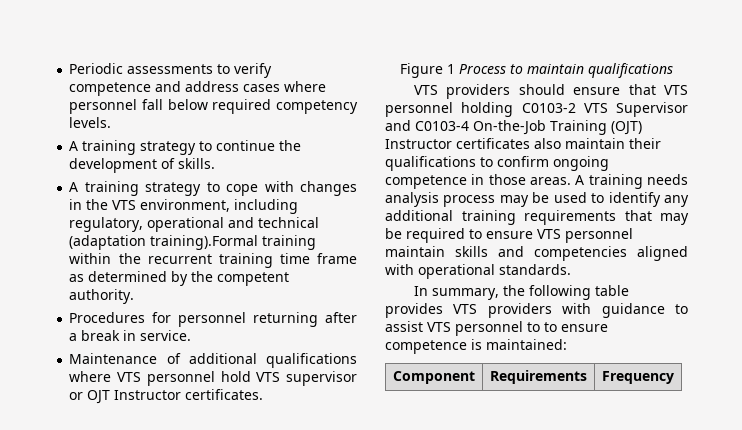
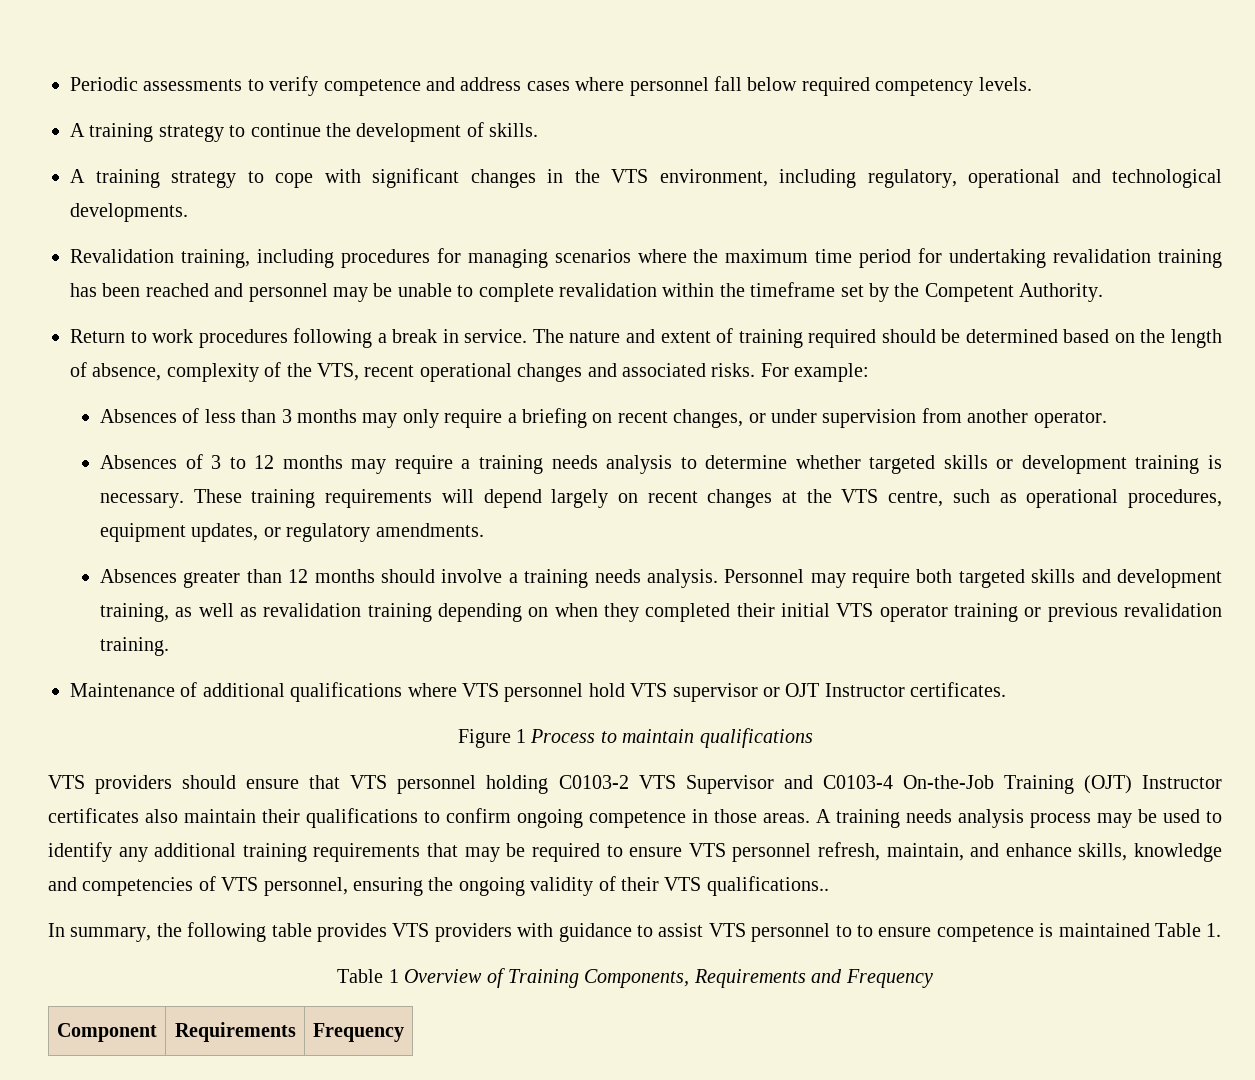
(294, 186) none -> [372,168,459,188] significant
[258,217,320,228] [69,235,317,250] [69,253,357,268] [69,271,290,286] [69,289,135,304] [69,312,357,327] [69,330,192,341] technical (adaptation training).Formal training within the recurrent training time frame as determined by the competent authority. // Procedures for personnel returning after a break in service. -> [1112,169,1222,188] [70,203,188,222] [70,248,1222,268] [70,282,1104,302] [70,328,1222,348] [70,362,870,382] [100,408,1107,428] [100,454,1222,474] [100,489,1223,508] [100,523,484,542] [100,569,1223,588] [100,603,1223,622] [100,637,170,656] technological developments. // Revalidation training, including procedures for managing scenarios where the maximum time period for undertaking revalidation training has been reached and personnel may be unable to complete revalidation within the timeframe set by the Competent Authority. // Return to work procedures following a break in service. The nature and extent of training required should be determined based on the length of absence, complexity of the VTS, recent operational changes and associated risks. For example: // Absences of less than 3 months may only require a briefing on recent changes, or under supervision from another operator. // Absences of 3 to 12 months may require a training needs analysis to determine whether targeted skills or development training is necessary. These training requirements will depend largely on recent changes at the VTS centre, such as operational procedures, equipment updates, or regulatory amendments. // Absences greater than 12 months should involve a training needs analysis. Personnel may require both targeted skills and development training, as well as revalidation training depending on when they completed their initial VTS operator training or previous revalidation training.
[385,246,688,261] [385,264,571,279] maintain skills and competencies aligned with operational standards. -> [817,842,1222,862] [48,876,829,896] refresh, maintain, and enhance skills, knowledge and competencies of VTS personnel, ensuring the ongoing validity of their VTS qualifications..
[486,339,567,350] maintained: -> [1058,923,1222,937] [337,968,933,988] maintained Table 1. // Table 1 Overview of Training Components, Requirements and Frequency

